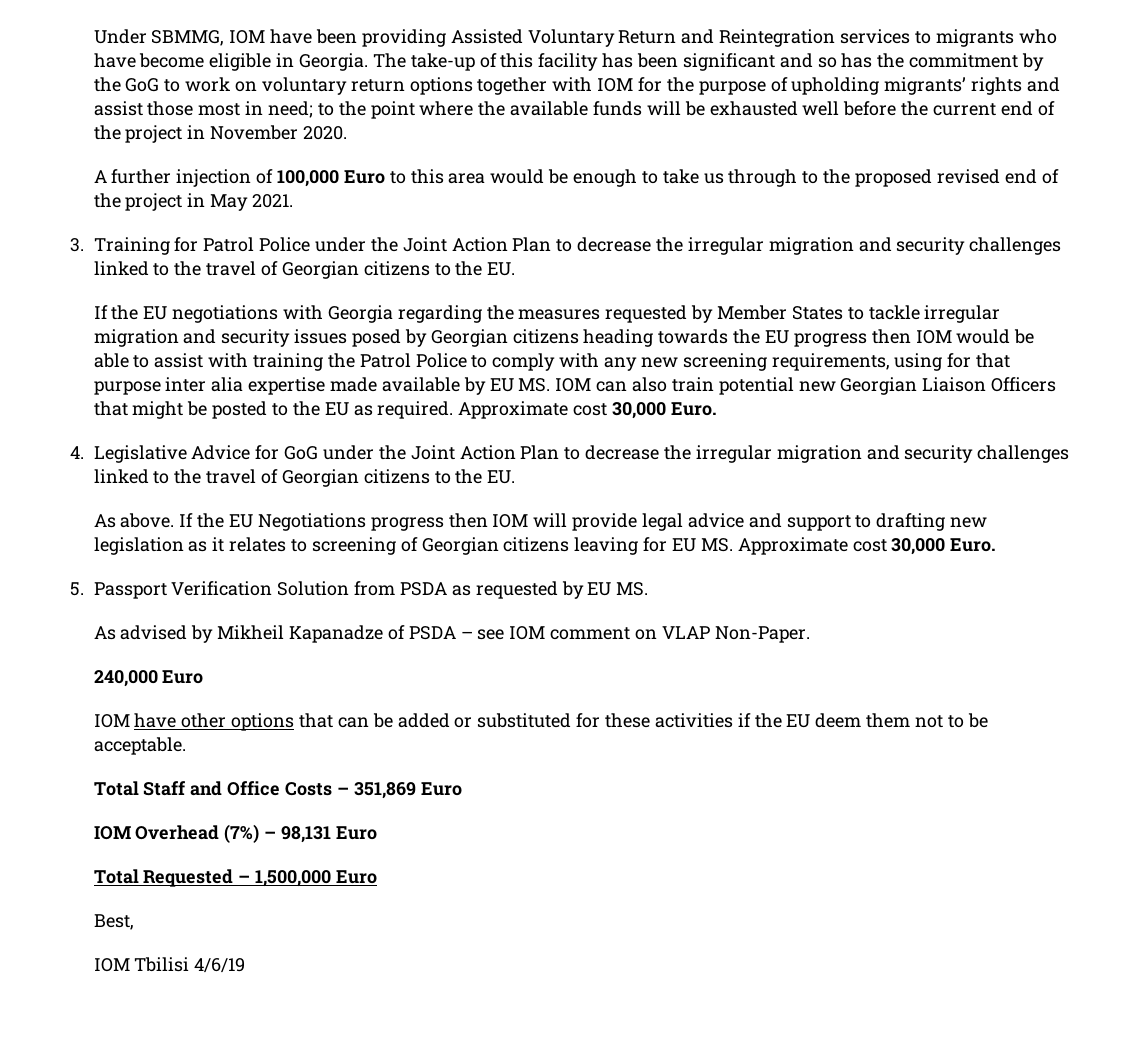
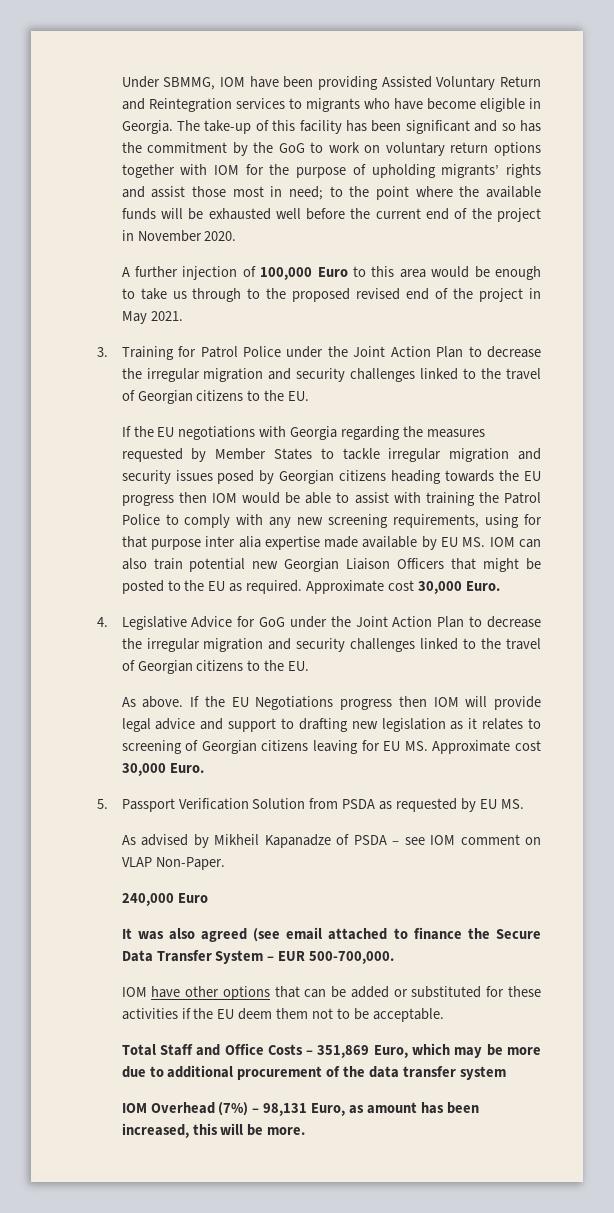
(204, 677) none -> [121,927,541,942] [121,950,395,964] // It was also agreed (see email attached to finance the Secure Data Transfer System – EUR 500-700,000.
[420,782,462,796] Euro -> [373,1043,541,1058] [121,1065,506,1080] Euro, which may be more due to additional procurement of the data transfer system
[335,826,377,840] [93,869,377,887] [93,914,134,930] [93,957,246,973] Euro // Total Requested – 1,500,000 Euro // Best, // IOM Tbilisi 4/6/19 -> [311,1102,479,1116] [121,1123,306,1138] Euro, as amount has been increased, this will be more.

